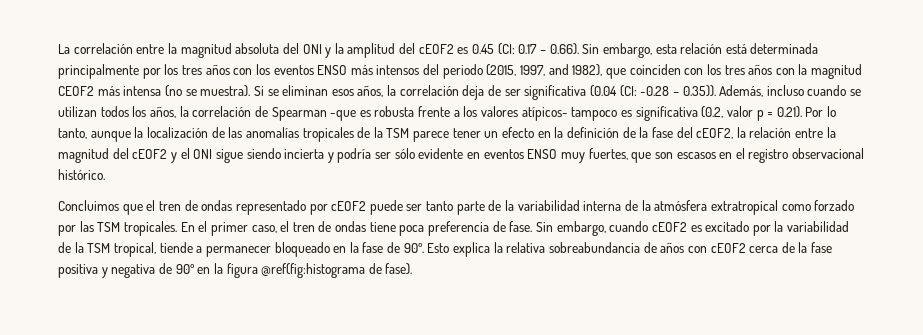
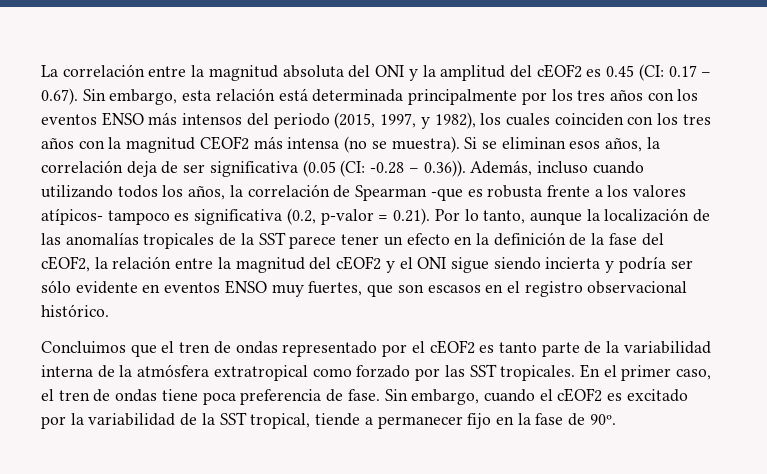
[549,43,579,55] 0.66). -> [41,88,78,105] 0.67).
[548,64,626,79] and 1982), que -> [420,112,550,129] y 1982), los cuales
[589,85,617,97] (0.04 -> [302,160,336,177] (0.05
[682,85,716,97] 0.35)). -> [423,160,466,177] 0.36)).
[850,89,862,96] [58,106,97,117] se utilizan -> [41,185,113,198] utilizando
[726,106,764,121] valor p -> [320,209,374,225] p-valor
[386,128,410,138] TSM -> [258,232,286,245] SST
[331,200,423,215] cEOF2 puede ser -> [411,340,495,354] el cEOF2 es
[97,222,121,232] TSM -> [469,364,497,377] SST
(649, 226) none -> [539,389,553,401] el
[87,243,111,253] TSM -> [219,412,247,425] SST
[274,242,330,257] bloqueado -> [467,413,492,429] fijo
[427,242,833,257] [58,263,413,278] Esto explica la relativa sobreabundancia de años con cEOF2 cerca de la fase positiva y negativa de 90º en la figura @ref(fig:histograma de fase). -> (616, 419) none

